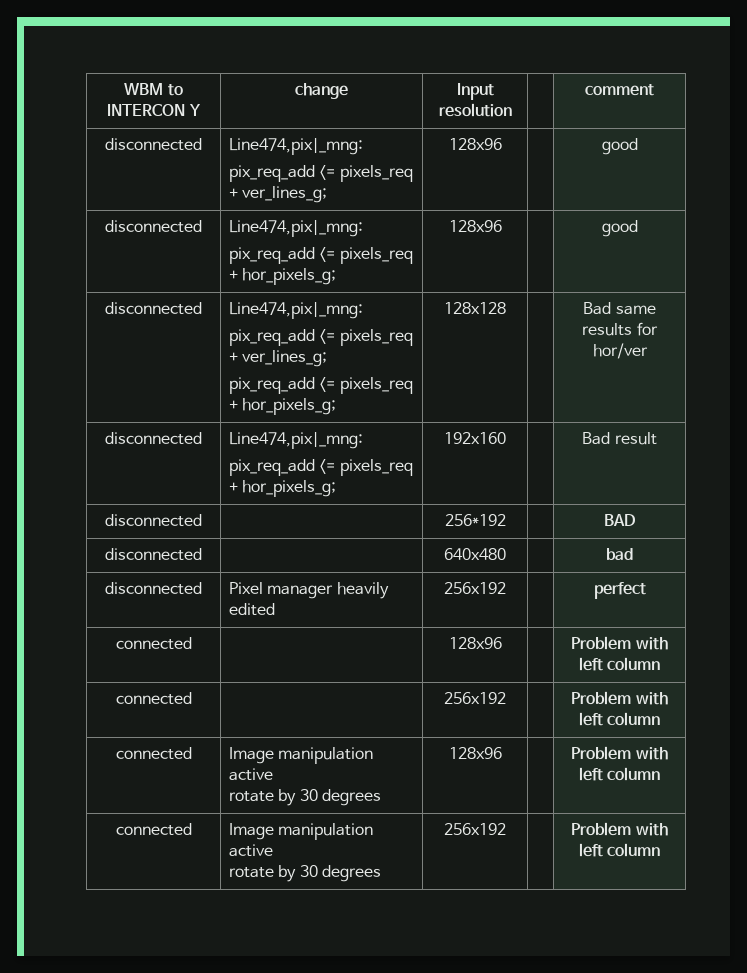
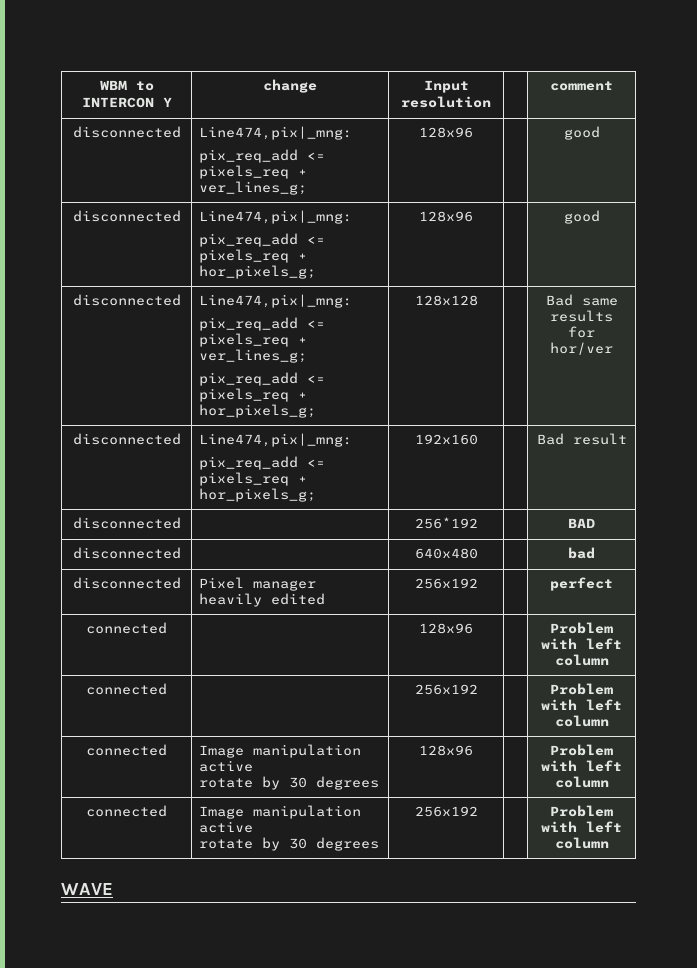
(661, 850) none -> [61,883,113,895] // WAVE

